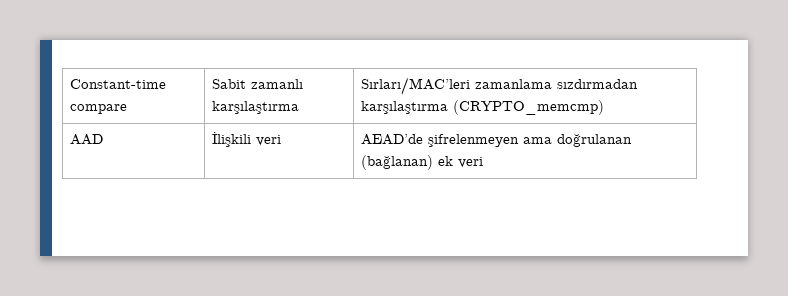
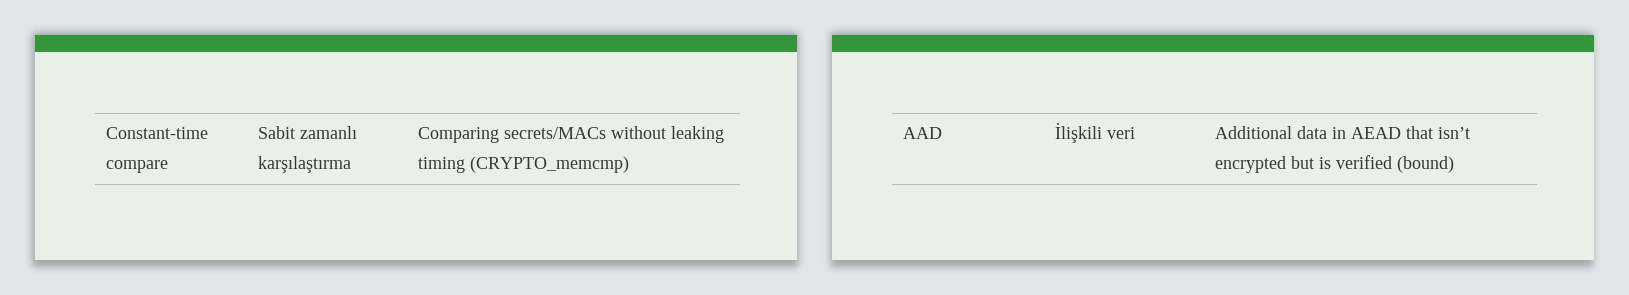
[361,77,639,95] [361,101,449,114] Sırları/MAC’leri zamanlama sızdırmadan karşılaştırma -> [418,126,725,143] [418,157,466,173] Comparing secrets/MACs without leaking timing
[361,134,633,147] [361,155,484,170] AEAD’de şifrelenmeyen ama doğrulanan (bağlanan) ek veri -> [1215,126,1471,139] [1215,155,1455,173] Additional data in AEAD that isn’t encrypted but is verified (bound)

